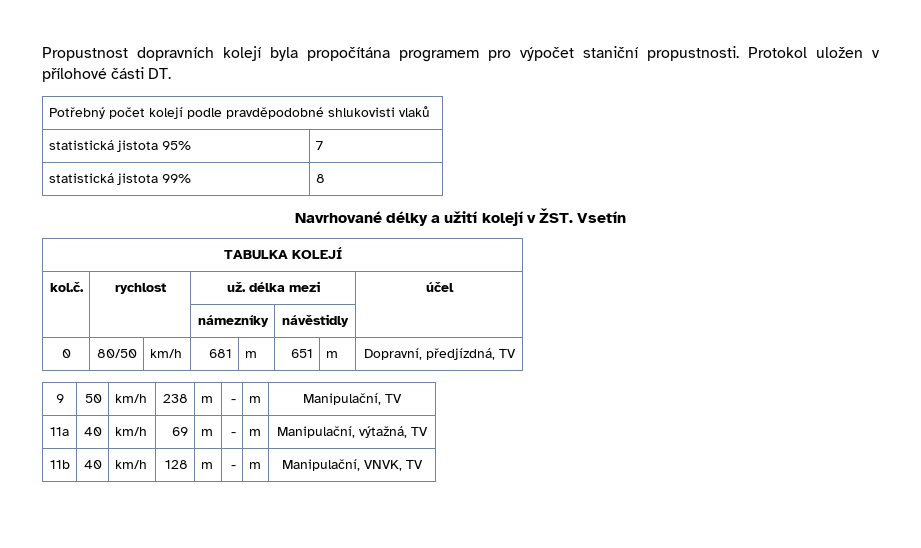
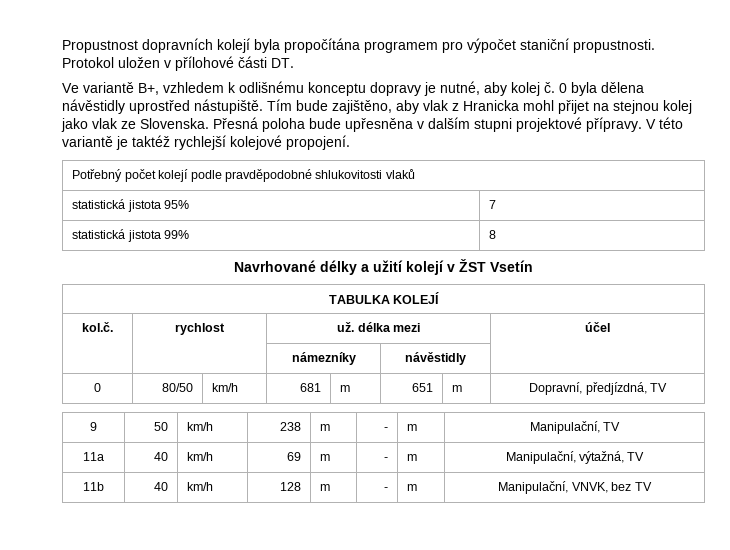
(172, 73) none -> [62,81,644,96] [62,99,692,114] [61,117,683,132] [62,135,350,150] // Ve variantě B+, vzhledem k odlišnému konceptu dopravy je nutné, aby kolej č. 0 byla dělena návěstidly uprostřed nástupiště. Tím bude zajištěno, aby vlak z Hranicka mohl přijet na stejnou kolej jako vlak ze Slovenska. Přesná poloha bude upřesněna v dalším stupni projektové přípravy. V této variantě je taktéž rychlejší kolejové propojení.
[327,107,395,117] shlukovisti -> [315,170,383,179] shlukovitosti
[538,208,573,223] ŽST. -> [459,259,486,272] ŽST
(402, 465) none -> [611,482,632,491] bez

